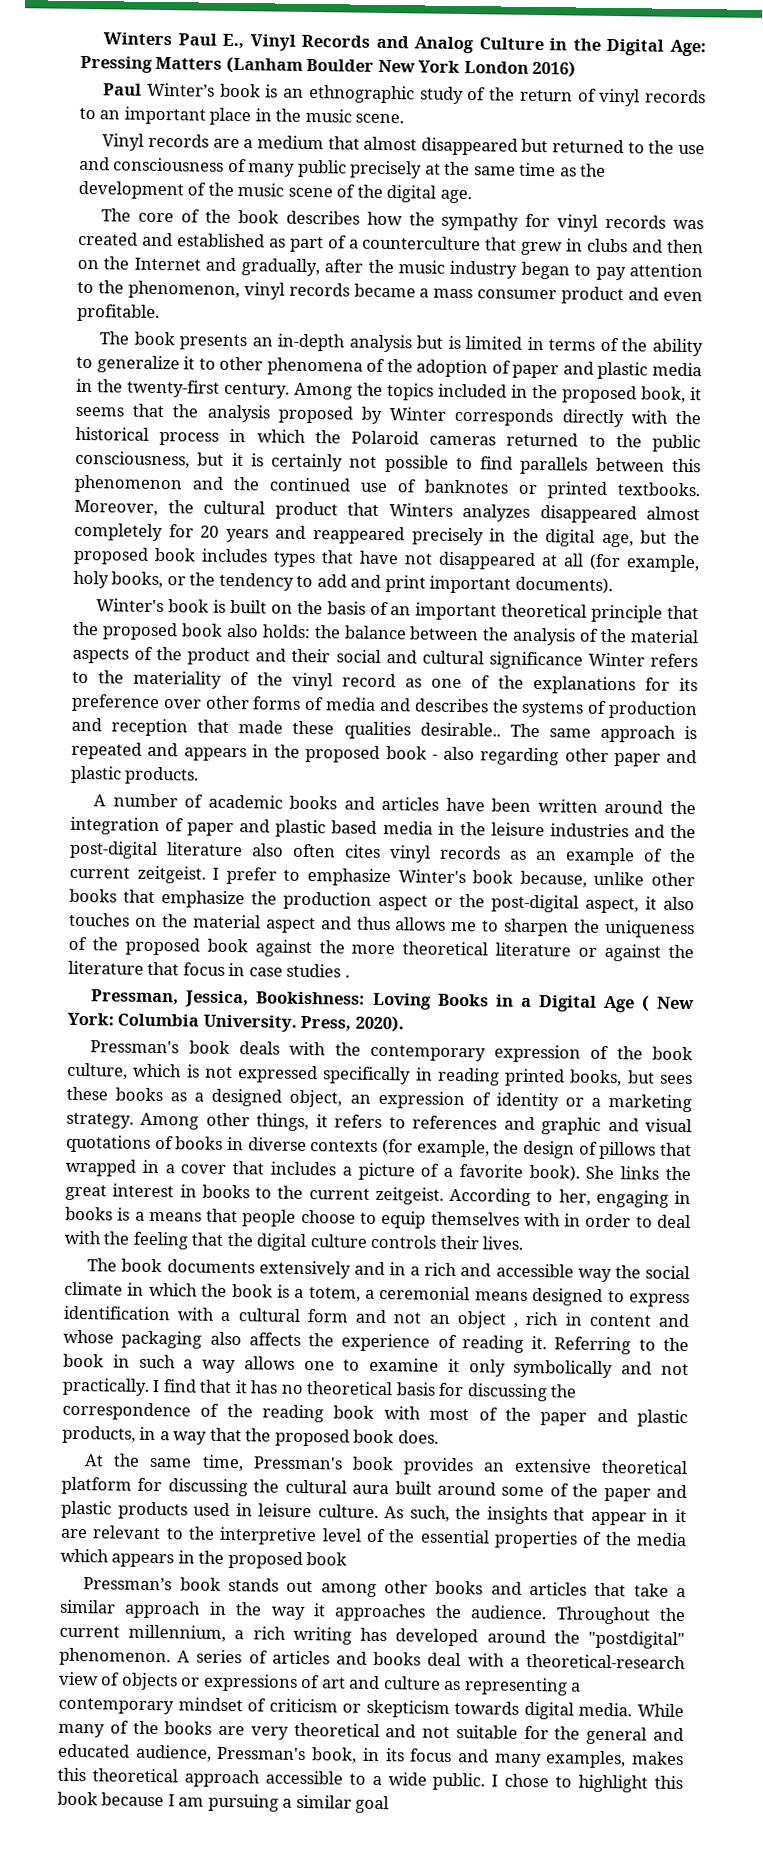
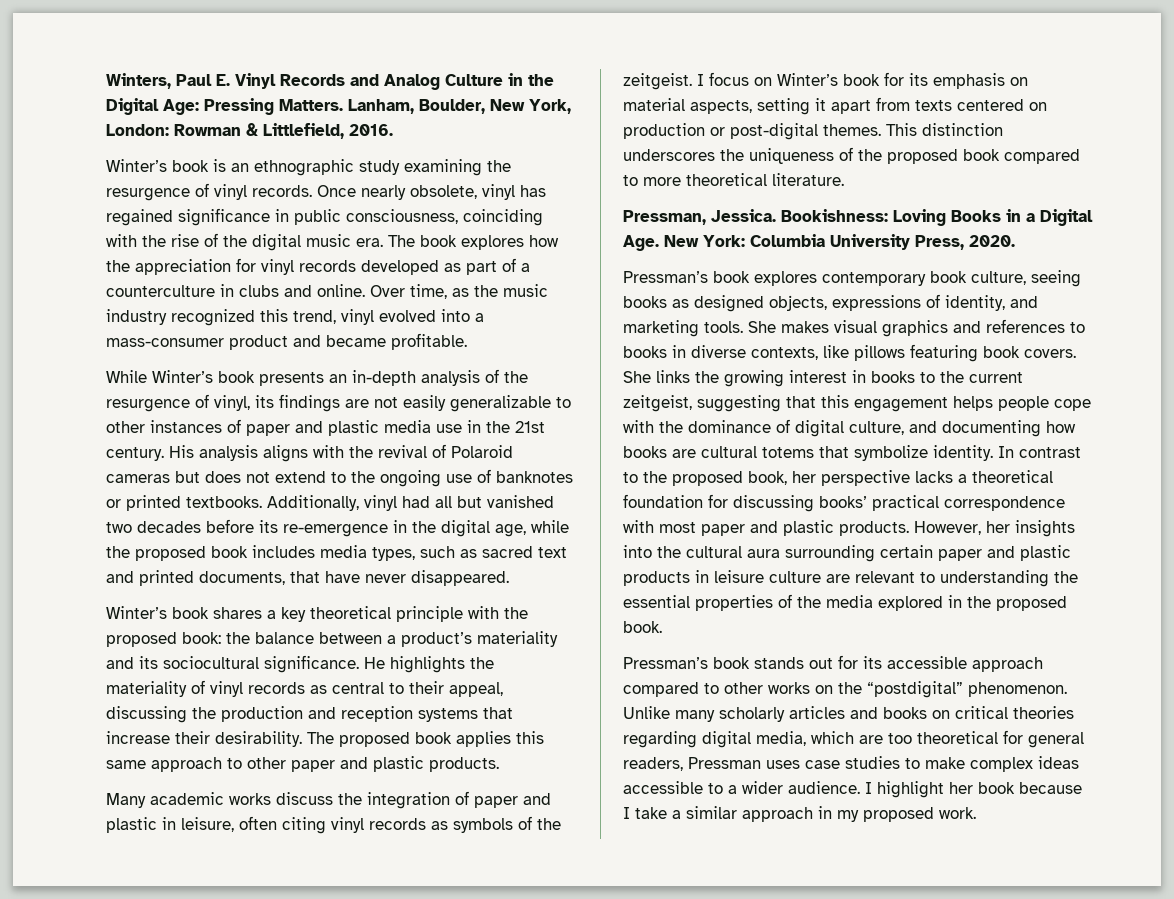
[103,32,245,50] Winters Paul E., -> [106,73,230,89] Winters, Paul E.
[155,56,577,78] [103,83,143,96] Matters (Lanham Boulder New York London 2016) // Paul -> [279,99,571,114] [106,123,393,139] Matters. Lanham, Boulder, New York, London: Rowman & Littlefield, 2016. //
[467,87,706,107] [79,106,405,126] [102,133,705,156] [79,156,607,179] [78,180,472,204] [101,208,360,225] of the return of vinyl records to an important place in the music scene. // Vinyl records are a medium that almost disappeared but returned to the use and consciousness of many public precisely at the same time as the development of the music scene of the digital age. // The core of the book describes -> [404,159,511,176] [106,183,546,201] [106,208,543,226] [106,233,524,251] examining the resurgence of vinyl records. Once nearly obsolete, vinyl has regained significance in public consciousness, coinciding with the rise of the digital music era. The book explores
[441,212,520,231] sympathy -> [135,259,231,275] appreciation
[672,219,704,230] [78,231,265,248] was created and established -> [361,260,439,275] developed
[485,237,564,256] that grew -> (215, 291) none
[666,239,704,254] [77,256,703,281] [77,280,703,305] then on the Internet and gradually, after the music industry began to pay attention to the phenomenon, vinyl records became a mass consumer product and even -> [317,284,548,299] [106,309,484,326] [106,335,386,350] online. Over time, as the music industry recognized this trend, vinyl evolved into a mass-consumer product and became
[99,331,130,345] The -> [106,370,213,383] While Winter’s
[416,335,703,357] [76,355,489,378] but is limited in terms of the ability to generalize it to other phenomena of the adoption -> [485,369,528,383] [106,394,571,412] [106,420,222,433] of the resurgence of vinyl, its findings are not easily generalizable to other instances
[76,378,702,404] [75,403,702,428] [75,426,702,453] [75,450,701,475] [74,474,351,494] in the twenty-first century. Among the topics included in the proposed book, it seems that the analysis proposed by Winter corresponds directly with the historical process in which the Polaroid cameras returned to the public consciousness, but it is certainly not possible to find parallels between this phenomenon and the continued -> [436,420,545,433] [106,444,513,462] [106,470,441,487] use in the 21st century. His analysis aligns with the revival of Polaroid cameras but does not extend to the ongoing
[74,499,700,524] [74,522,484,546] Moreover, the cultural product that Winters analyzes disappeared almost completely for 20 years and reappeared precisely -> [267,495,554,511] [106,519,388,537] Additionally, vinyl had all but vanished two decades before its re-emergence
[640,530,668,544] but -> [531,520,569,533] while
[273,550,700,573] [73,570,613,595] [96,598,498,621] types that have not disappeared at all (for example, holy books, or the tendency to add and print important documents). // Winter's book is built on the basis of an important -> [320,545,567,561] [106,570,509,586] [106,606,306,622] media types, such as sacred text and printed documents, that have never disappeared. // Winter’s book shares a key
[666,605,699,620] [72,621,699,646] [72,646,698,670] [72,670,698,695] [71,693,698,720] [71,717,698,743] [71,741,560,766] that the proposed book also holds: the balance between the analysis of the material aspects of the product and their social and cultural significance Winter refers to the materiality of the vinyl record as one of the explanations for its preference over other forms of media and describes the systems of production and reception that made these qualities desirable.. The same approach is repeated and appears in the proposed book - also regarding -> [468,606,528,619] [106,631,558,647] [106,655,494,673] [106,680,503,697] [106,706,513,723] [106,731,544,747] [106,757,242,772] with the proposed book: the balance between a product’s materiality and its sociocultural significance. He highlights the materiality of vinyl records as central to their appeal, discussing the production and reception systems that increase their desirability. The proposed book applies this same approach to
[93,793,664,814] A number of academic books and articles have been written around -> [106,792,333,808] Many academic works discuss
[331,820,696,839] [69,840,696,866] [69,866,130,879] based media in the leisure industries and the post-digital literature also often cites vinyl records as an example of the current -> [162,816,561,834] in leisure, often citing vinyl records as symbols of the
[225,866,696,888] [69,888,695,914] [69,912,570,937] prefer to emphasize Winter's book because, unlike other books that emphasize the production aspect or the post-digital aspect, it also touches on the material aspect and thus allows me to sharpen -> [709,72,1028,89] [623,97,1047,115] [623,123,1003,140] [623,149,715,161] focus on Winter’s book for its emphasis on material aspects, setting it apart from texts centered on production or post-digital themes. This distinction underscores
[254,939,694,962] [68,960,350,978] against the more theoretical literature or against the literature that focus in case studies . -> [1004,149,1080,164] [623,173,844,186] compared to more theoretical literature.
[185,990,250,1008] Jessica, -> [711,209,776,222] Jessica.
[602,995,650,1013] Age ( -> [623,235,659,251] Age.
[202,1014,404,1033] [90,1040,693,1063] [67,1062,693,1087] [66,1086,692,1113] [66,1112,692,1135] [66,1134,692,1160] [65,1158,580,1182] University. Press, 2020). // Pressman's book deals with the contemporary expression of the book culture, which is not expressed specifically in reading printed books, but sees these books as a designed object, an expression of identity or a marketing strategy. Among other things, it refers to references and graphic and visual quotations of books in diverse contexts (for example, the design of pillows that wrapped in a cover that includes a picture of a favorite book). -> [830,234,1015,250] [623,270,1081,287] [623,294,1038,312] [623,319,1085,337] [623,344,1076,362] University Press, 2020. // Pressman’s book explores contemporary book culture, seeing books as designed objects, expressions of identity, and marketing tools. She makes visual graphics and references to books in diverse contexts, like pillows featuring book covers.
[65,1184,107,1201] great -> [724,370,784,387] growing
[374,1186,691,1208] [65,1206,692,1229] [64,1230,524,1252] [87,1258,690,1283] [64,1281,691,1308] [63,1305,689,1329] [63,1329,689,1355] [63,1353,689,1379] [62,1377,578,1402] [62,1401,689,1428] [62,1425,439,1447] [84,1453,688,1476] [61,1476,599,1497] zeitgeist. According to her, engaging in books is a means that people choose to equip themselves with in order to deal with the feeling that the digital culture controls their lives. // The book documents extensively and in a rich and accessible way the social climate in which the book is a totem, a ceremonial means designed to express identification with a cultural form and not an object , rich in content and whose packaging also affects the experience of reading it. Referring to the book in such a way allows one to examine it only symbolically and not practically. I find that it has no theoretical basis for discussing the correspondence of the reading book with most of the paper and plastic products, in a way that the proposed book does. // At the same time, Pressman's book provides an extensive theoretical platform for discussing the cultural aura built around some of the -> [623,395,1091,412] [623,419,1076,437] [623,445,1081,461] [623,470,1053,486] [623,494,1065,512] [623,520,1075,537] [623,545,933,562] zeitgeist, suggesting that this engagement helps people cope with the dominance of digital culture, and documenting how books are cultural totems that symbolize identity. In contrast to the proposed book, her perspective lacks a theoretical foundation for discussing books’ practical correspondence with most paper and plastic products. However, her insights into the cultural aura surrounding certain
[193,1502,231,1517] used -> (690, 578) none
[317,1504,688,1526] [60,1525,386,1546] culture. As such, the insights that appear in it are relevant to the interpretive level of -> [769,570,1049,587] culture are relevant to understanding
[60,1548,348,1570] which appears in the proposed book -> [878,595,1067,611] [623,621,662,633] explored in the proposed book.
[320,1580,627,1597] among other books and articles that -> [838,655,1043,672] [623,681,1067,698] [623,706,1074,722] [623,730,1084,748] [623,756,1079,772] [623,781,1082,798] [623,807,630,819] for its accessible approach compared to other works on the “postdigital” phenomenon. Unlike many scholarly articles and books on critical theories regarding digital media, which are too theoretical for general readers, Pressman uses case studies to make complex ideas accessible to a wider audience. I highlight her book because I
[235,1602,686,1625] [59,1624,685,1650] [59,1647,686,1670] [58,1671,582,1696] [58,1697,684,1720] [58,1720,684,1745] [58,1743,684,1769] [57,1767,683,1793] [57,1791,390,1814] the way it approaches the audience. Throughout the current millennium, a rich writing has developed around the "postdigital" phenomenon. A series of articles and books deal with a theoretical-research view of objects or expressions of art and culture as representing a contemporary mindset of criticism or skepticism towards digital media. While many of the books are very theoretical and not suitable for the general and educated audience, Pressman's book, in its focus and many examples, makes this theoretical approach accessible to a wide public. I chose to highlight this book because I am pursuing a similar goal -> [837,807,976,822] my proposed work.

